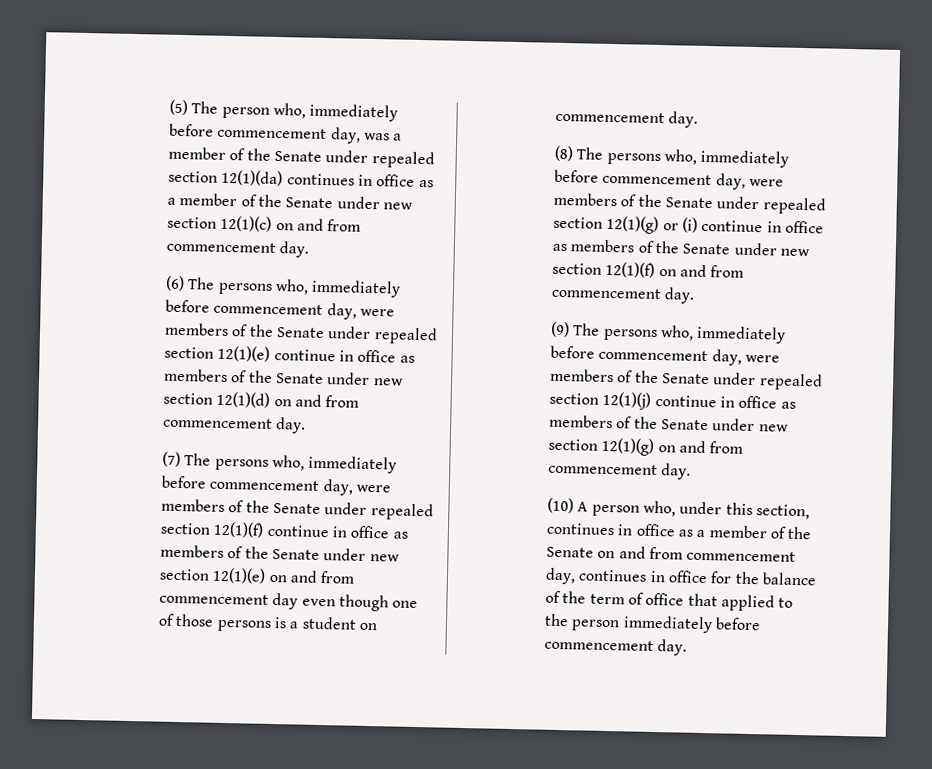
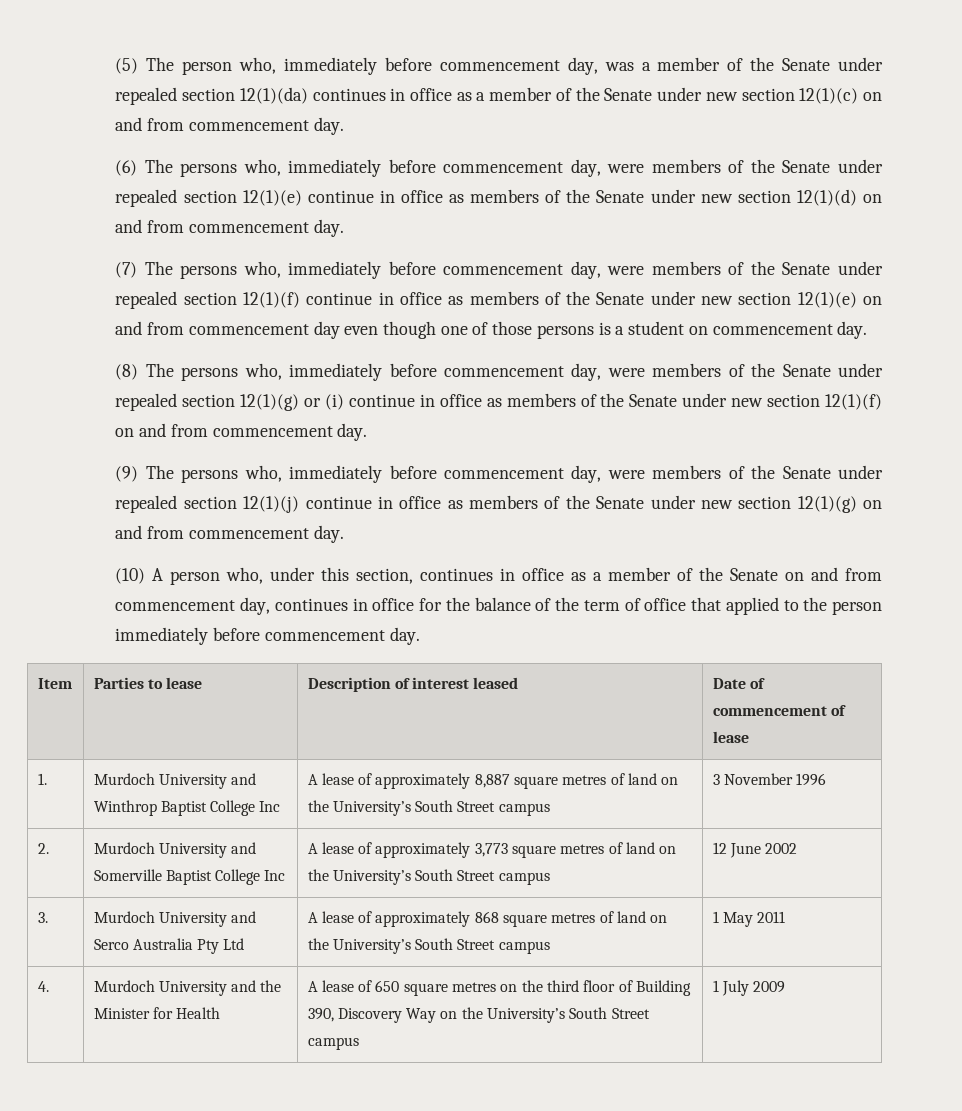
(688, 647) none -> [37,678,72,689] [93,677,203,689] [307,677,519,692] [712,678,765,689] [712,705,846,716] [712,731,749,743] [37,773,47,785] [93,773,257,789] [93,800,281,816] [307,773,679,789] [307,800,550,816] [712,773,827,786] [37,843,49,854] [93,842,257,858] [93,869,286,885] [307,842,677,858] [307,869,550,885] [712,842,798,858] [37,912,48,923] [93,911,257,927] [93,938,245,954] [307,911,668,927] [307,938,550,954] [712,911,786,927] [37,981,49,992] [93,980,282,996] [93,1007,221,1019] [307,980,692,996] [307,1007,650,1023] [307,1037,359,1050] [712,980,786,996] // Item | Parties to lease | Description of interest leased | Date of commencement of lease // 1. | Murdoch University and Winthrop Baptist College Inc | A lease of approximately 8,887 square metres of land on the University’s South Street campus | 3 November 1996 // 2. | Murdoch University and Somerville Baptist College Inc | A lease of approximately 3,773 square metres of land on the University’s South Street campus | 12 June 2002 // 3. | Murdoch University and Serco Australia Pty Ltd | A lease of approximately 868 square metres of land on the University’s South Street campus | 1 May 2011 // 4. | Murdoch University and the Minister for Health | A lease of 650 square metres on the third floor of Building 390, Discovery Way on the University’s South Street campus | 1 July 2009

